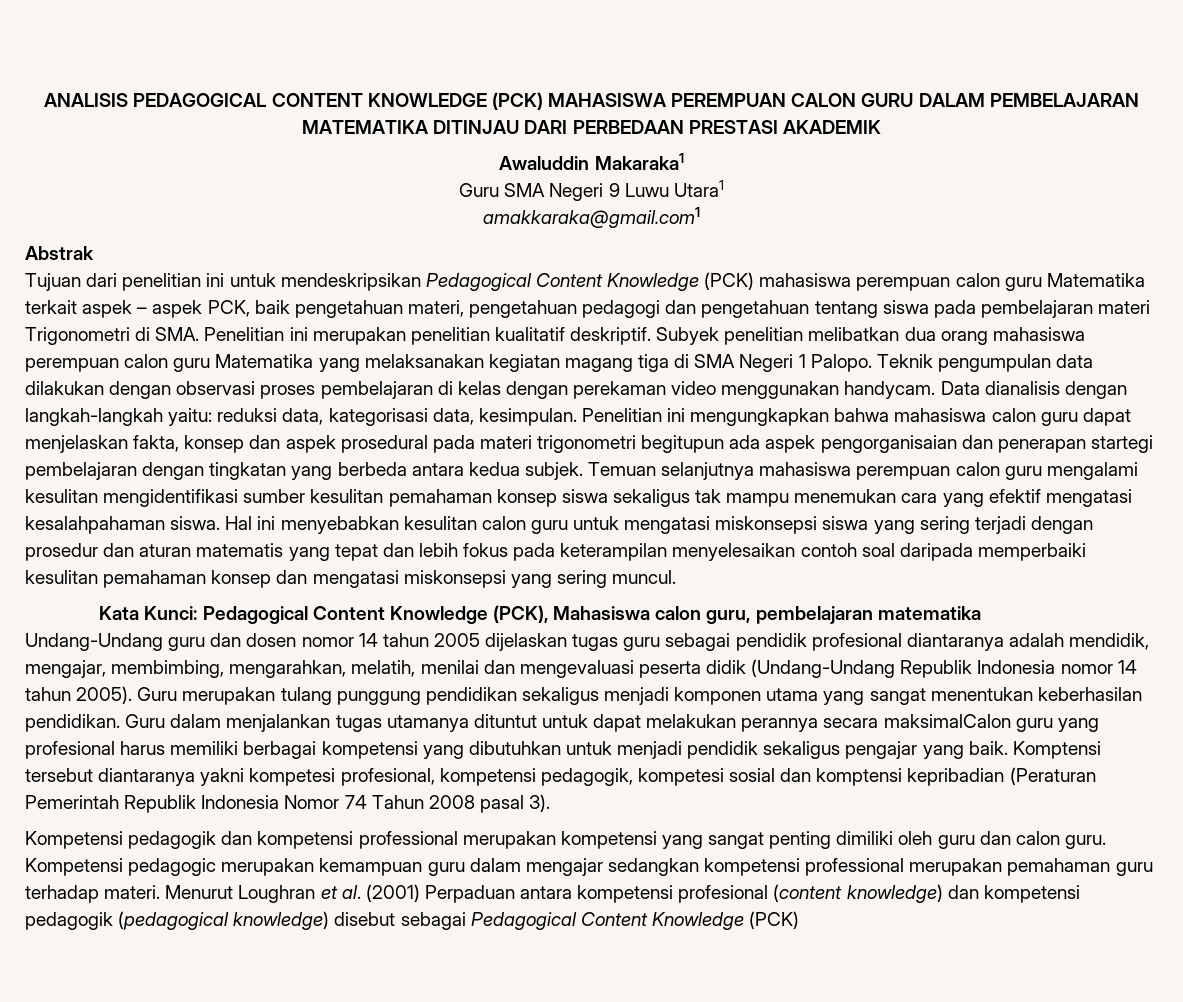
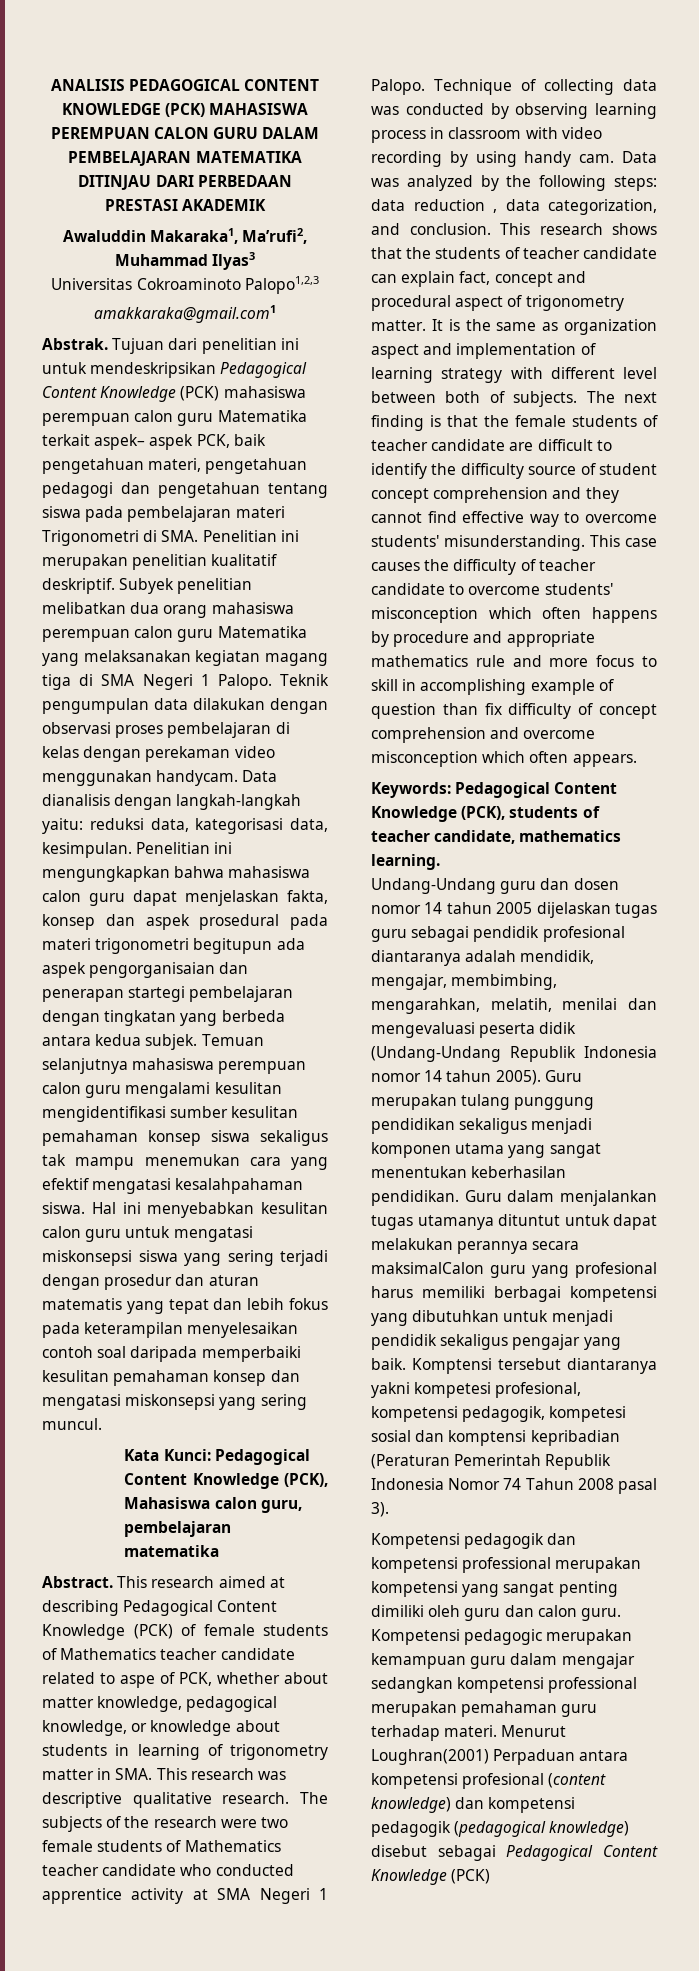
[594,153,684,170] [459,180,724,201] Makaraka1 // Guru SMA Negeri 9 Luwu Utara1 -> [150,228,308,244] [114,252,256,270] [51,276,319,294] Makaraka1, Ma’rufi2, Muhammad Ilyas3 // Universitas Cokroaminoto Palopo1,2,3
[25,246,94,260] Abstrak // -> [42,338,108,350] Abstrak.
[82,300,148,318] aspek – -> [94,434,146,450] aspek–
(981, 613) none -> [42,1576,285,1588] [42,1600,278,1616] [42,1624,328,1640] [42,1648,295,1660] [42,1672,328,1688] [42,1696,278,1712] [42,1720,280,1736] [42,1744,328,1760] [42,1768,286,1780] [42,1792,328,1808] [42,1816,288,1832] [42,1840,281,1852] [42,1864,294,1876] [42,1888,328,1904] [371,79,657,95] [371,103,657,119] [371,127,602,143] [371,151,657,167] [371,175,657,191] [371,199,657,215] [371,223,657,235] [371,247,657,259] [371,271,586,287] [371,295,624,311] [371,319,657,335] [371,343,596,359] [371,367,657,383] [371,391,657,407] [371,415,658,431] [371,439,612,451] [371,463,657,479] [371,487,619,503] [371,511,657,527] [371,535,657,551] [371,559,596,575] [371,583,613,595] [371,607,657,623] [371,631,595,647] [371,655,657,667] [371,679,614,695] [371,703,657,719] [371,727,596,743] [371,751,637,767] [371,782,618,798] [371,806,600,822] [371,830,622,844] [371,854,440,870] // Abstract. This research aimed at describing Pedagogical Content Knowledge (PCK) of female students of Mathematics teacher candidate related to aspe of PCK, whether about matter knowledge, pedagogical knowledge, or knowledge about students in learning of trigonometry matter in SMA. This research was descriptive qualitative research. The subjects of the research were two female students of Mathematics teacher candidate who conducted apprentice activity at SMA Negeri 1 Palopo. Technique of collecting data was conducted by observing learning process in classroom with video recording by using handy cam. Data was analyzed by the following steps: data reduction , data categorization, and conclusion. This research shows that the students of teacher candidate can explain fact, concept and procedural aspect of trigonometry matter. It is the same as organization aspect and implementation of learning strategy with different level between both of subjects. The next finding is that the female students of teacher candidate are difficult to identify the difficulty source of student concept comprehension and they cannot find effective way to overcome students' misunderstanding. This case causes the difficulty of teacher candidate to overcome students' misconception which often happens by procedure and appropriate mathematics rule and more focus to skill in accomplishing example of question than fix difficulty of concept comprehension and overcome misconception which often appears. // Keywords: Pedagogical Content Knowledge (PCK), students of teacher candidate, mathematics learning.
[238,884,420,903] Loughran et al. (2001) -> [371,1749,489,1765] Loughran(2001)

